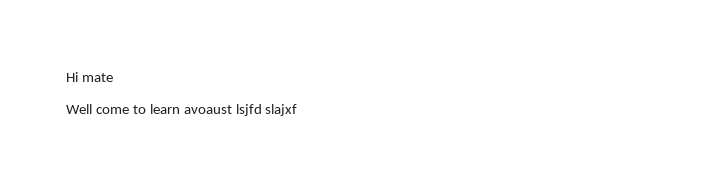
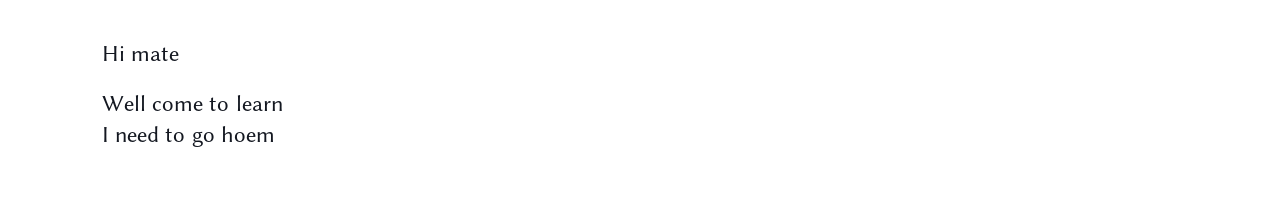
[183,104,298,116] avoaust lsjfd slajxf -> [102,126,275,147] // I need to go hoem

